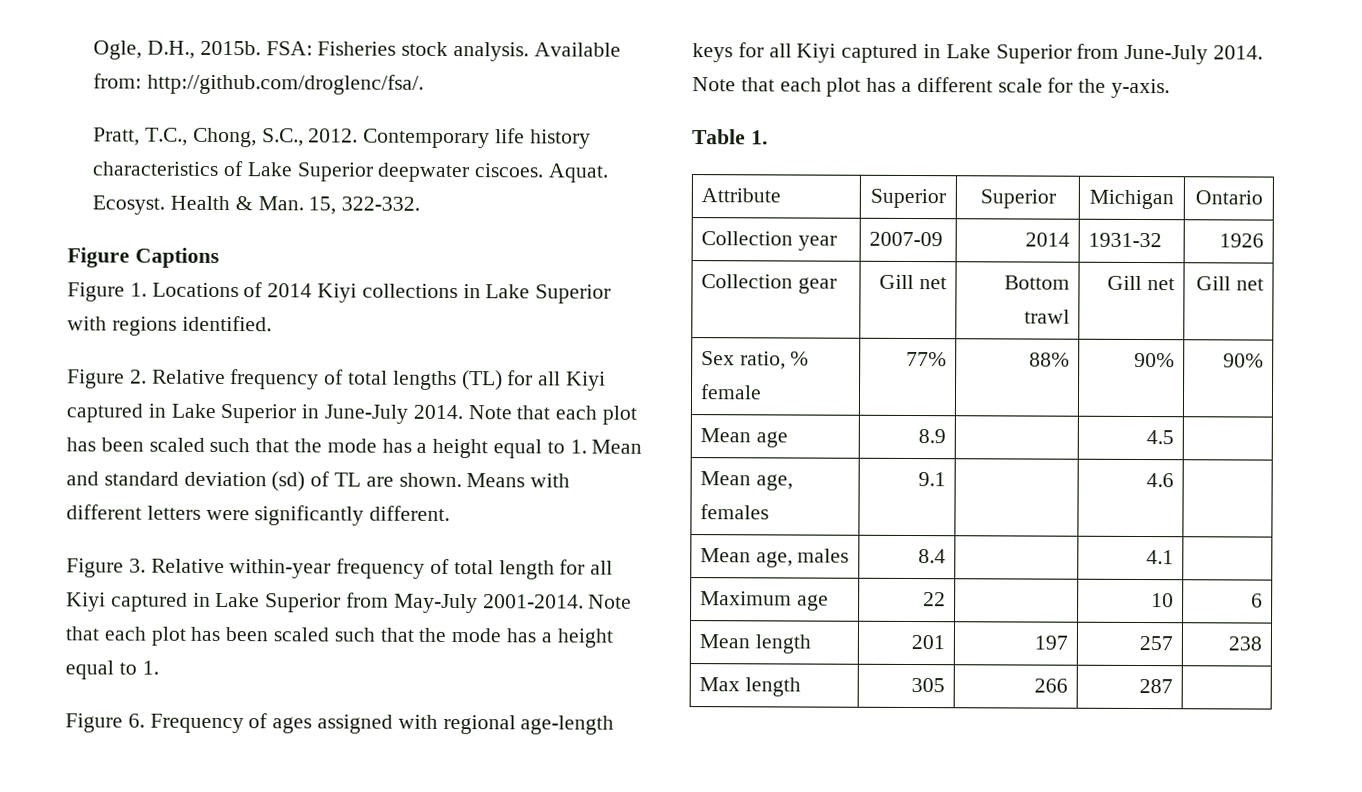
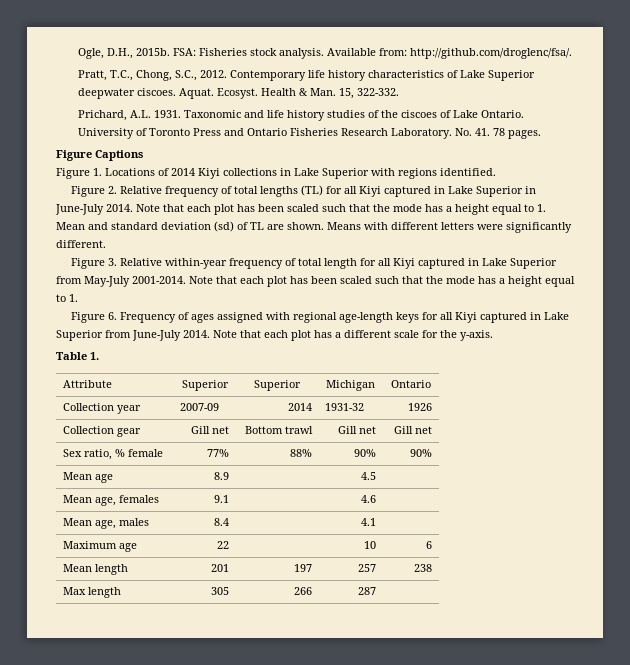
(421, 203) none -> [77,110,524,121] [77,128,541,139] // Prichard, A.L. 1931. Taxonomic and life history studies of the ciscoes of Lake Ontario. University of Toronto Press and Ontario Fisheries Research Laboratory. No. 41. 78 pages.

